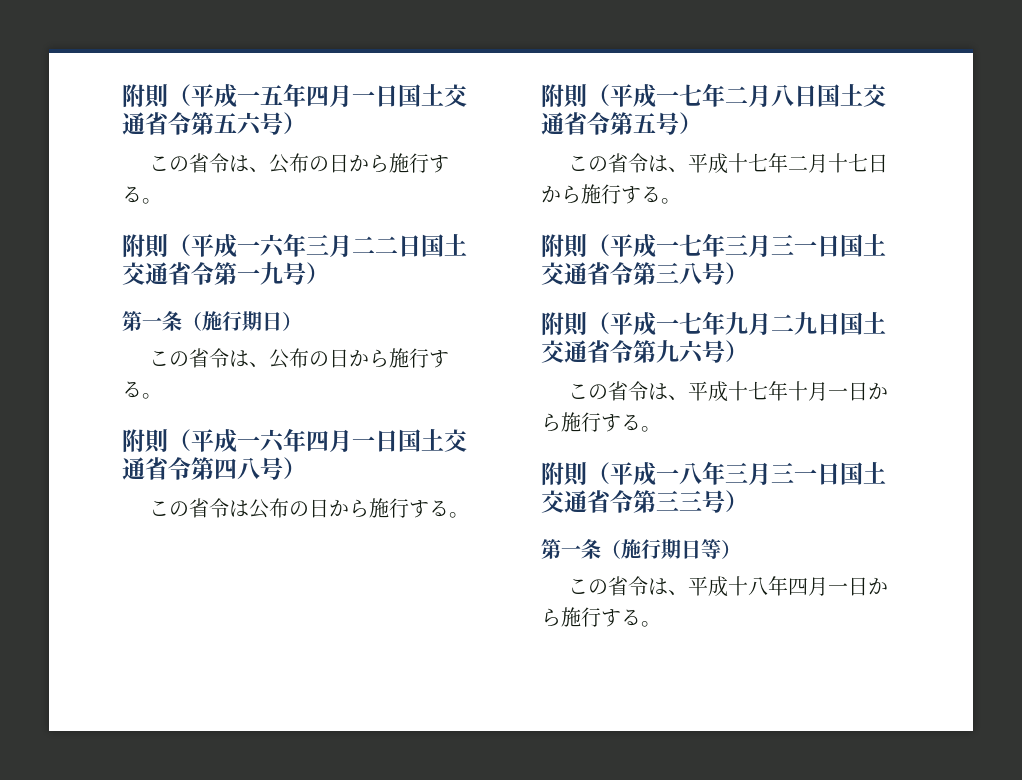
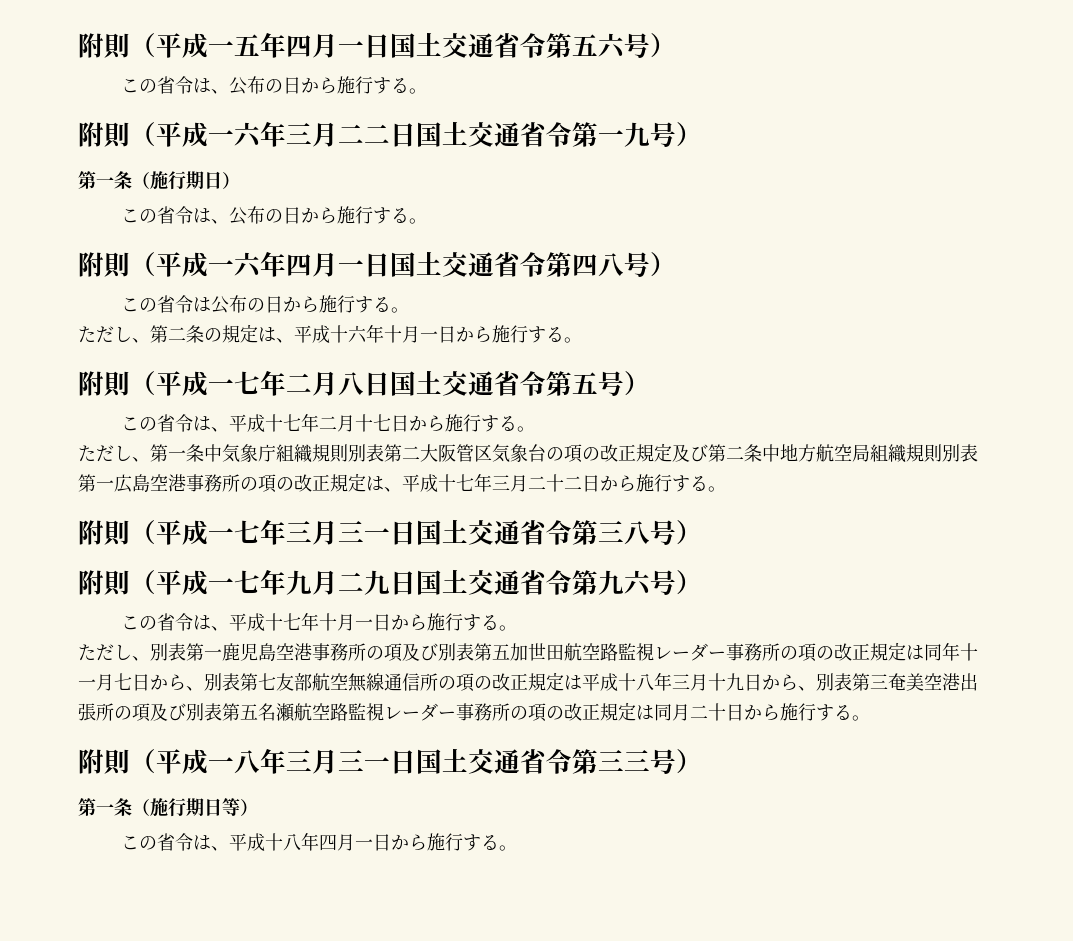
(469, 515) none -> [78,324,582,343] // ただし、第二条の規定は、平成十六年十月一日から施行する。
(681, 201) none -> [78,443,978,463] [78,473,726,493] // ただし、第一条中気象庁組織規則別表第二大阪管区気象台の項の改正規定及び第二条中地方航空局組織規則別表第一広島空港事務所の項の改正規定は、平成十七年三月二十二日から施行する。
(661, 429) none -> [78,642,978,662] [78,672,978,692] [78,702,870,722] // ただし、別表第一鹿児島空港事務所の項及び別表第五加世田航空路監視レーダー事務所の項の改正規定は同年十一月七日から、別表第七友部航空無線通信所の項の改正規定は平成十八年三月十九日から、別表第三奄美空港出張所の項及び別表第五名瀬航空路監視レーダー事務所の項の改正規定は同月二十日から施行する。

